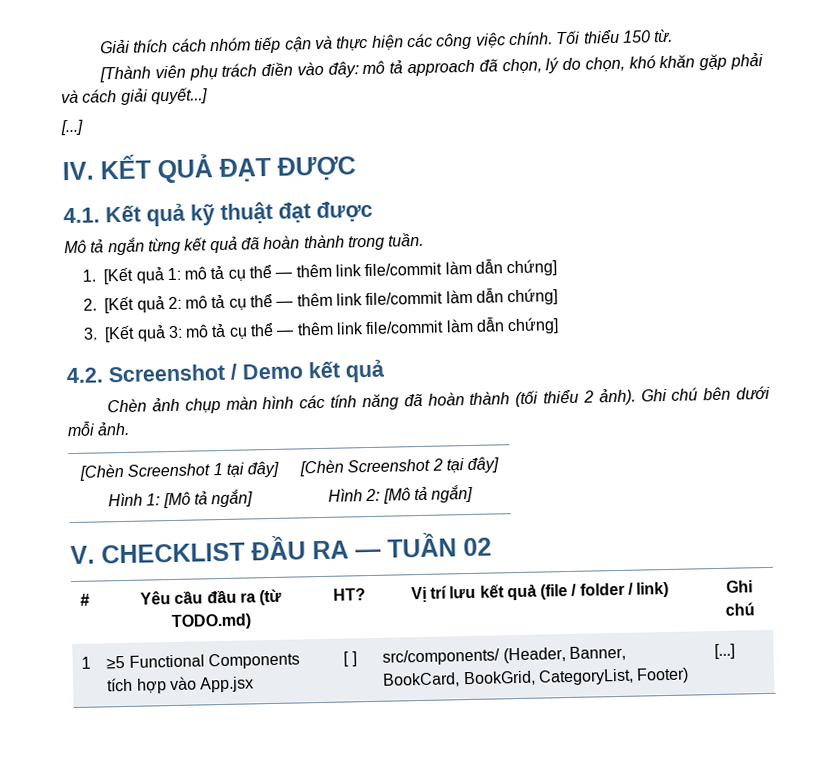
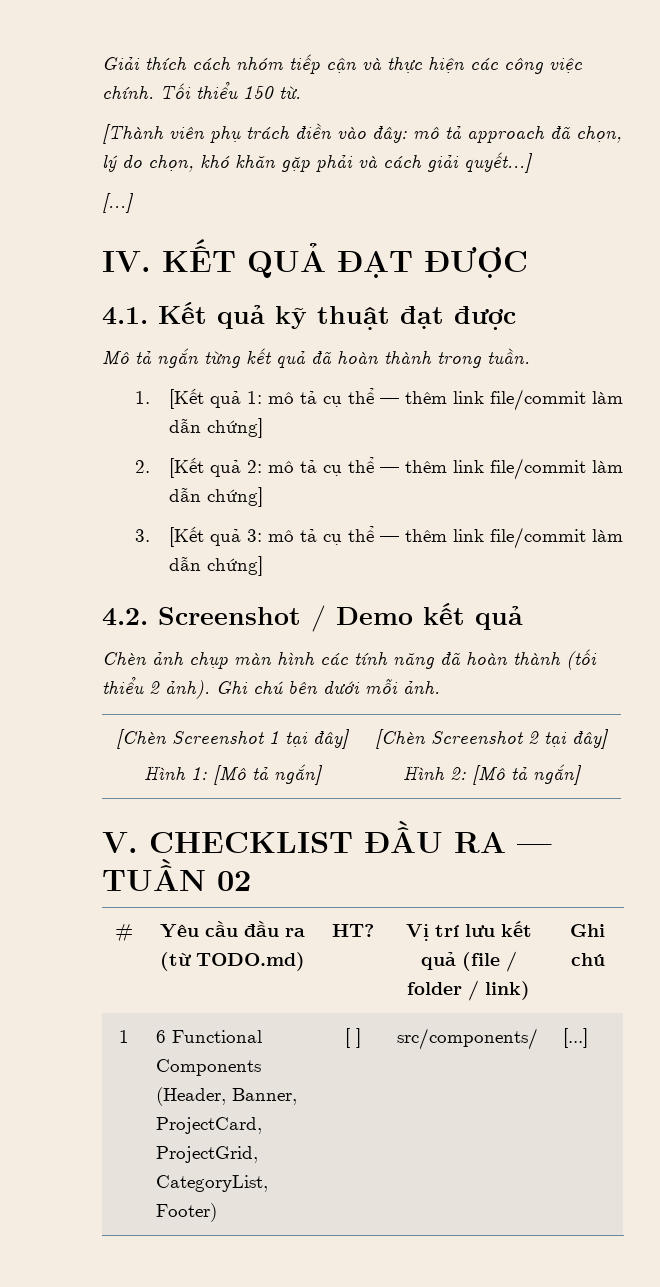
[106,655,126,670] ≥5 -> [155,1030,166,1043] 6
[106,676,255,694] [343,651,357,667] [382,645,627,666] [382,667,690,688] tích hợp vào App.jsx | [ ] | src/components/ (Header, Banner, BookCard, BookGrid, CategoryList, Footer) -> [155,1087,297,1106] [155,1117,262,1134] [155,1146,258,1163] [155,1175,268,1192] [155,1203,217,1222] [344,1028,361,1048] [396,1028,538,1050] (Header, Banner, ProjectCard, ProjectGrid, CategoryList, Footer) | [ ] | src/components/

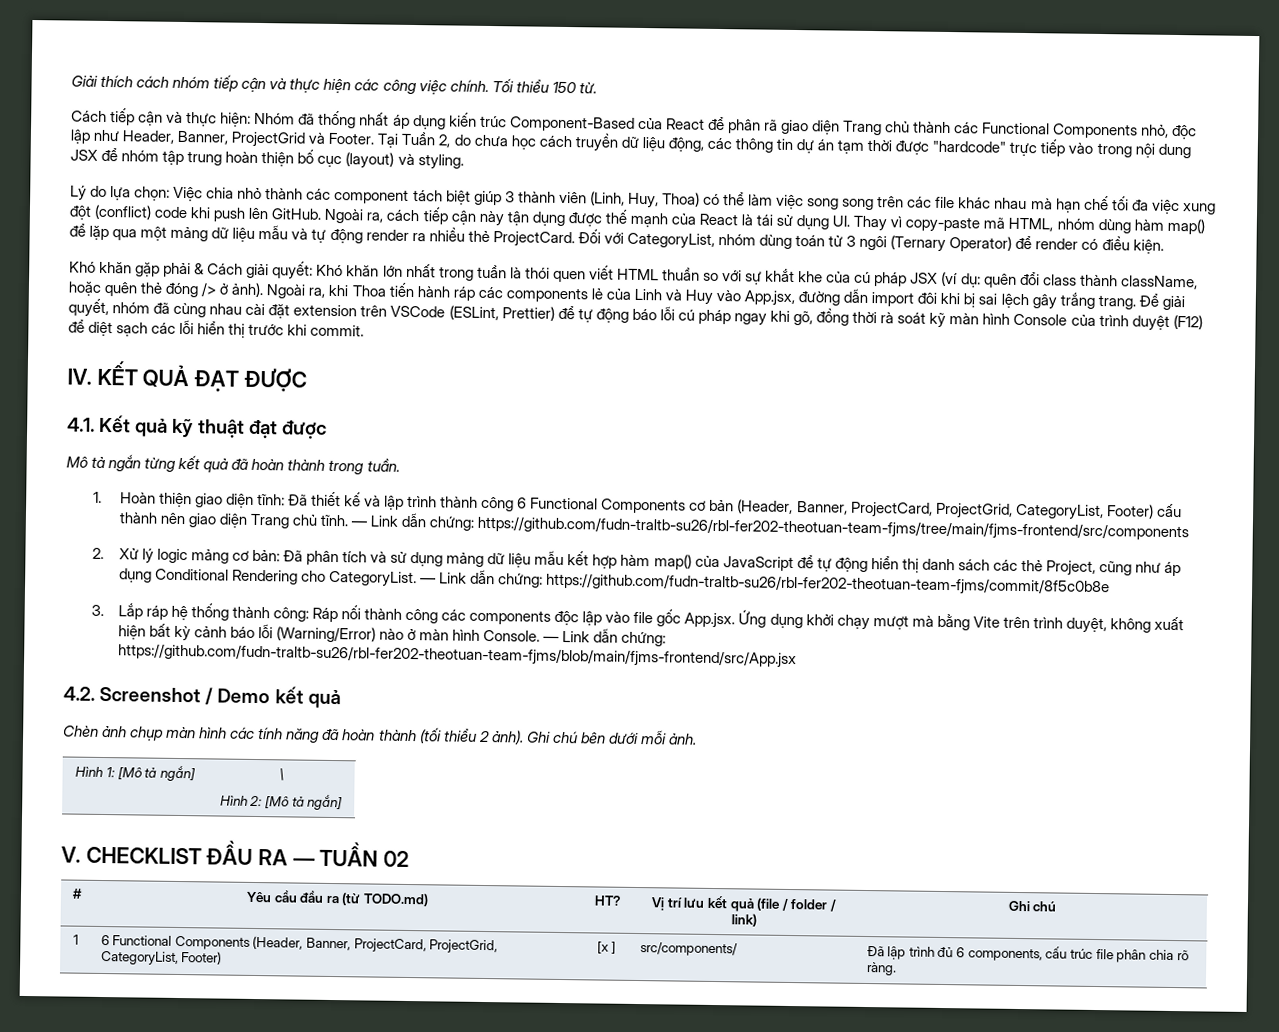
[102,123,622,144] [102,152,533,173] [102,193,134,213] [Thành viên phụ trách điền vào đây: mô tả approach đã chọn, lý do chọn, khó khăn gặp phải và cách giải quyết...] // [...] -> [71,108,1198,140] [70,129,1191,159] [70,147,464,170] [70,185,1216,215] [69,204,1205,235] [69,223,1164,254] [69,261,1198,290] [68,281,1185,311] [68,298,1203,331] [68,319,365,338] Cách tiếp cận và thực hiện: Nhóm đã thống nhất áp dụng kiến trúc Component-Based của React để phân rã giao diện Trang chủ thành các Functional Components nhỏ, độc lập như Header, Banner, ProjectGrid và Footer. Tại Tuần 2, do chưa học cách truyền dữ liệu động, các thông tin dự án tạm thời được "hardcode" trực tiếp vào trong nội dung JSX để nhóm tập trung hoàn thiện bố cục (layout) và styling. // Lý do lựa chọn: Việc chia nhỏ thành các component tách biệt giúp 3 thành viên (Linh, Huy, Thoa) có thể làm việc song song trên các file khác nhau mà hạn chế tối đa việc xung đột (conflict) code khi push lên GitHub. Ngoài ra, cách tiếp cận này tận dụng được thế mạnh của React là tái sử dụng UI. Thay vì copy-paste mã HTML, nhóm dùng hàm map() để lặp qua một mảng dữ liệu mẫu và tự động render ra nhiều thẻ ProjectCard. Đối với CategoryList, nhóm dùng toán tử 3 ngôi (Ternary Operator) để render có điều kiện. // Khó khăn gặp phải & Cách giải quyết: Khó khăn lớn nhất trong tuần là thói quen viết HTML thuần so với sự khắt khe của cú pháp JSX (ví dụ: quên đổi class thành className, hoặc quên thẻ đóng /> ở ảnh). Ngoài ra, khi Thoa tiến hành ráp các components lẻ của Linh và Huy vào App.jsx, đường dẫn import đôi khi bị sai lệch gây trắng trang. Để giải quyết, nhóm đã cùng nhau cài đặt extension trên VSCode (ESLint, Prettier) để tự động báo lỗi cú pháp ngay khi gõ, đồng thời rà soát kỹ màn hình Console của trình duyệt (F12) để diệt sạch các lỗi hiển thị trước khi commit.
[168,388,623,411] [168,418,263,438] [135,457,623,480] [168,487,263,507] [135,526,623,549] [168,556,263,576] [Kết quả 1: mô tả cụ thể — thêm link file/commit làm dẫn chứng] // 2. [Kết quả 2: mô tả cụ thể — thêm link file/commit làm dẫn chứng] // 3. [Kết quả 3: mô tả cụ thể — thêm link file/commit làm dẫn chứng] -> [119,491,1182,521] [118,512,1190,542] [91,547,1182,577] [118,568,1111,597] [90,603,1185,634] [117,623,667,647] [117,643,797,669] Hoàn thiện giao diện tĩnh: Đã thiết kế và lập trình thành công 6 Functional Components cơ bản (Header, Banner, ProjectCard, ProjectGrid, CategoryList, Footer) cấu thành nên giao diện Trang chủ tĩnh. — Link dẫn chứng: https://github.com/fudn-traltb-su26/rbl-fer202-theotuan-team-fjms/tree/main/fjms-frontend/src/components // 2. Xử lý logic mảng cơ bản: Đã phân tích và sử dụng mảng dữ liệu mẫu kết hợp hàm map() của JavaScript để tự động hiển thị danh sách các thẻ Project, cũng như áp dụng Conditional Rendering cho CategoryList. — Link dẫn chứng: https://github.com/fudn-traltb-su26/rbl-fer202-theotuan-team-fjms/commit/8f5c0b8e // 3. Lắp ráp hệ thống thành công: Ráp nối thành công các components độc lập vào file gốc App.jsx. Ứng dụng khởi chạy mượt mà bằng Vite trên trình duyệt, không xuất hiện bất kỳ cảnh báo lỗi (Warning/Error) nào ở màn hình Console. — Link dẫn chứng: https://github.com/fudn-traltb-su26/rbl-fer202-theotuan-team-fjms/blob/main/fjms-frontend/src/App.jsx
[116,729,350,749] [Chèn Screenshot 1 tại đây] // -> (697, 739) none
[375,729,609,749] [Chèn Screenshot 2 tại đây] -> [278,768,284,781] \
[344,1028,350,1048] [ -> [596,941,609,954] [x
[562,1028,588,1048] [...] -> [866,946,1189,963] [866,962,897,976] Đã lập trình đủ 6 components, cấu trúc file phân chia rõ ràng.

